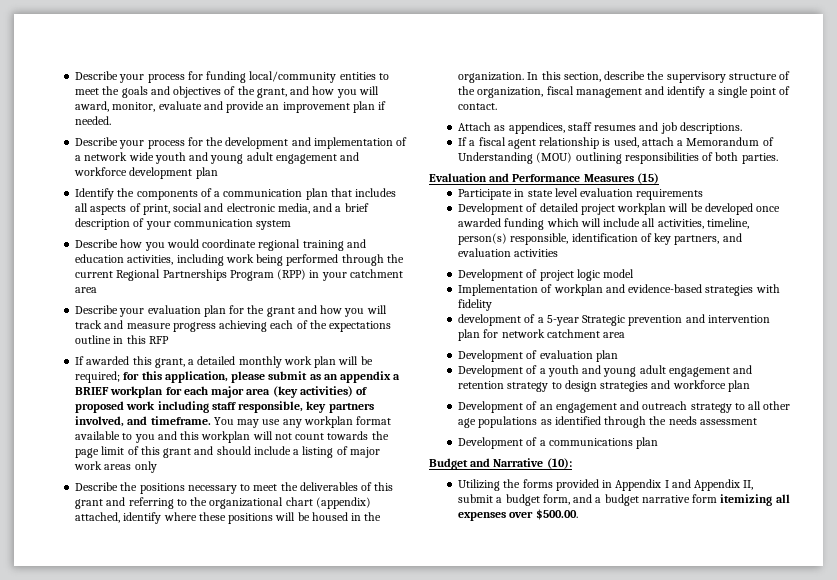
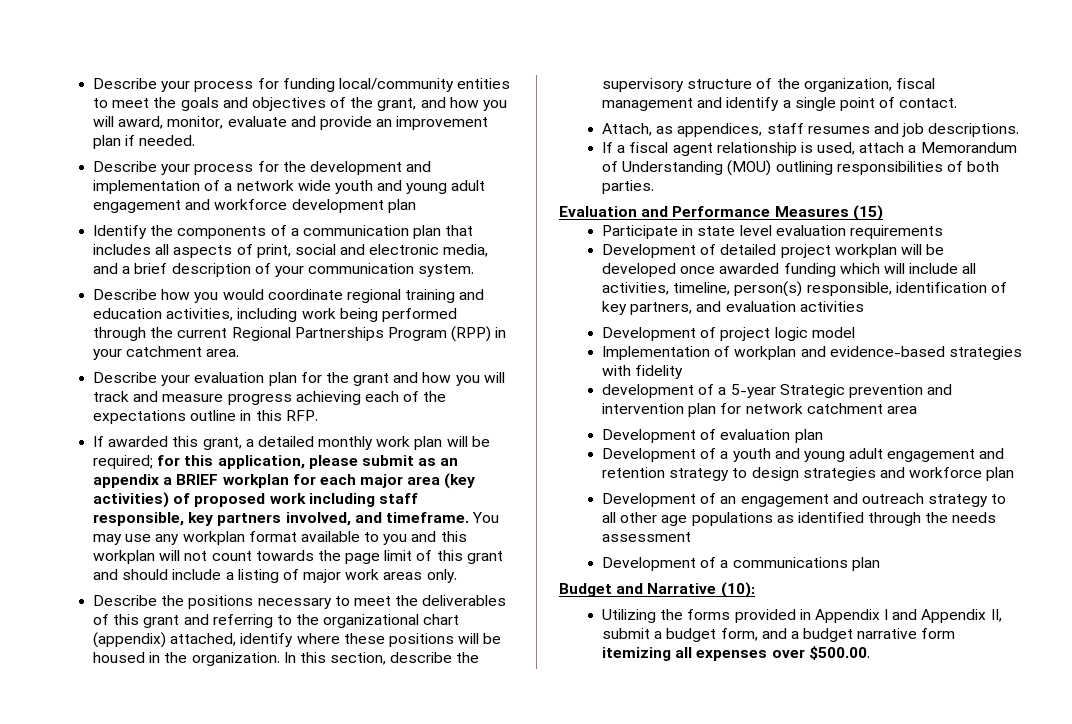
[256,220,292,230] system -> [418,264,475,277] system.
[75,287,98,293] area -> [206,349,240,357] area.
[148,336,169,344] RFP -> [285,410,318,421] RFP.
[134,461,157,473] only -> [426,569,457,583] only.
[458,122,492,131] Attach -> [601,123,652,136] Attach,

